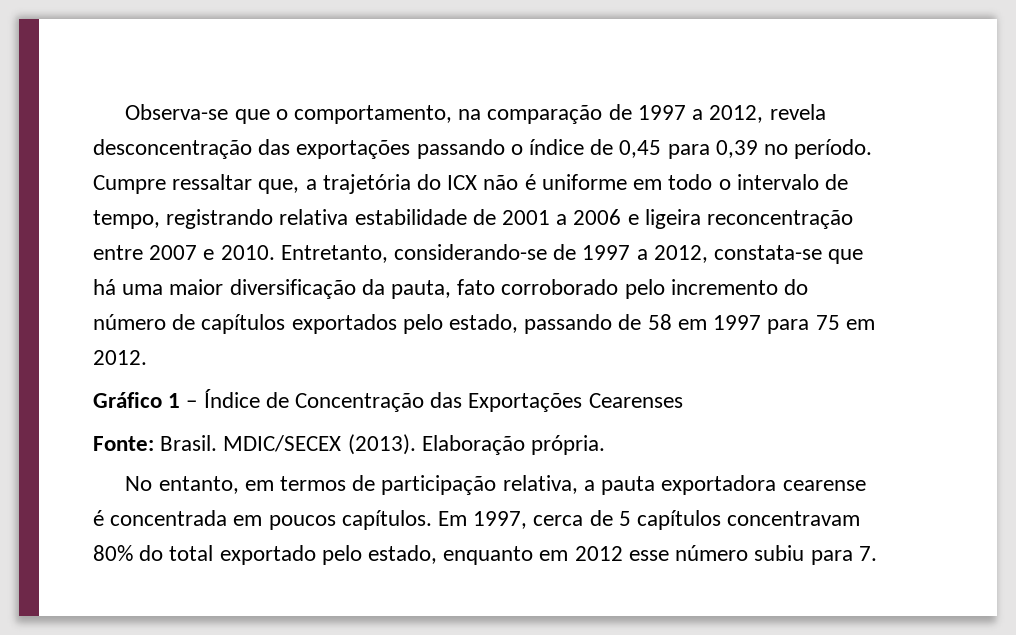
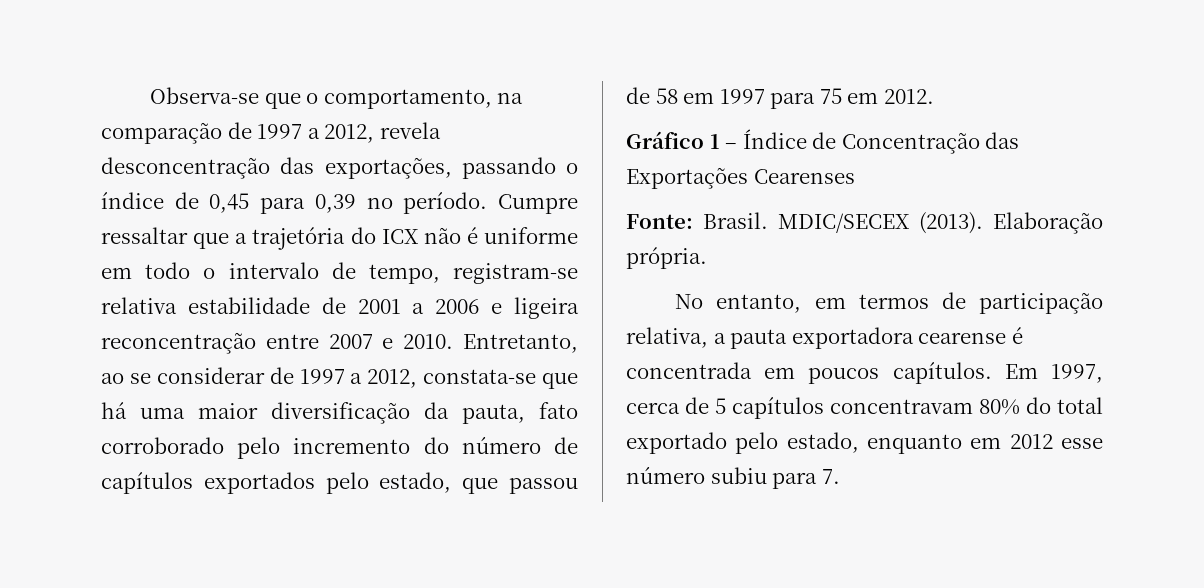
[296,140,411,159] exportações -> [324,157,452,179] exportações,
[258,179,300,194] que, -> [193,233,230,249] que
[166,209,274,229] registrando -> [453,263,578,284] registram-se
[394,244,548,260] considerando-se -> [101,367,265,384] ao se considerar
[524,314,613,334] passando -> [462,478,578,494] que passou

